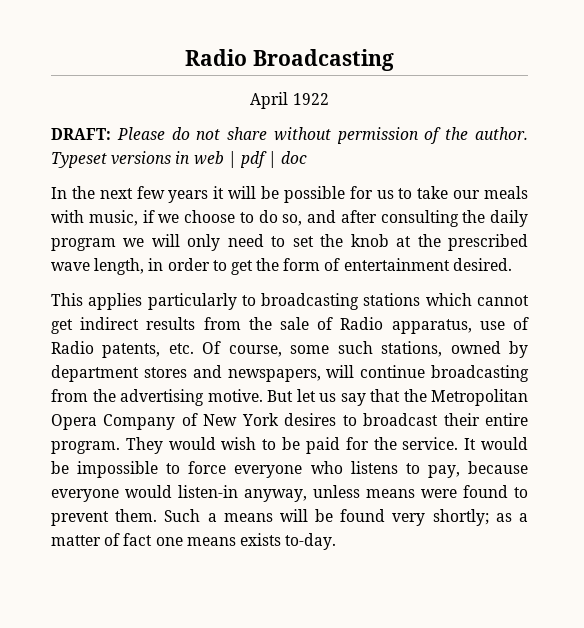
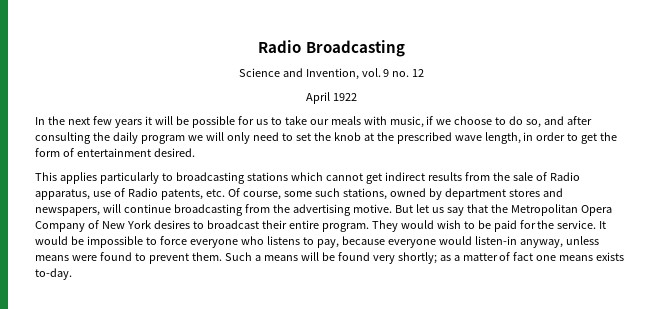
[250,92,329,109] [51,127,528,144] [51,151,308,168] April 1922 // DRAFT: Please do not share without permission of the author. Typeset versions in web | pdf | doc -> [238,68,425,80] [306,92,357,104] Science and Invention, vol. 9 no. 12 // April 1922

